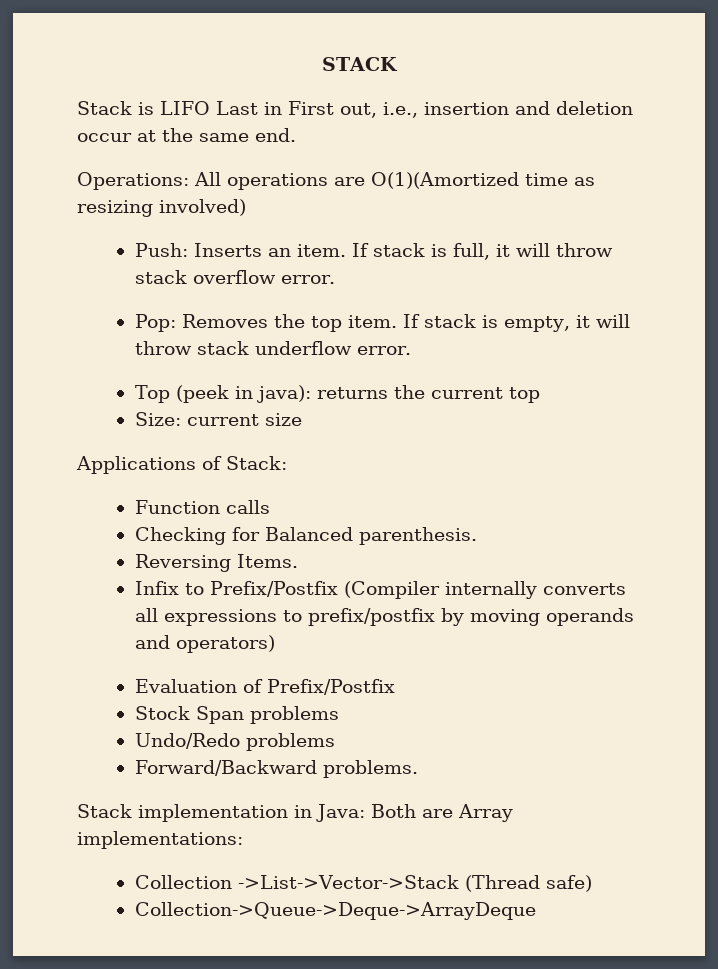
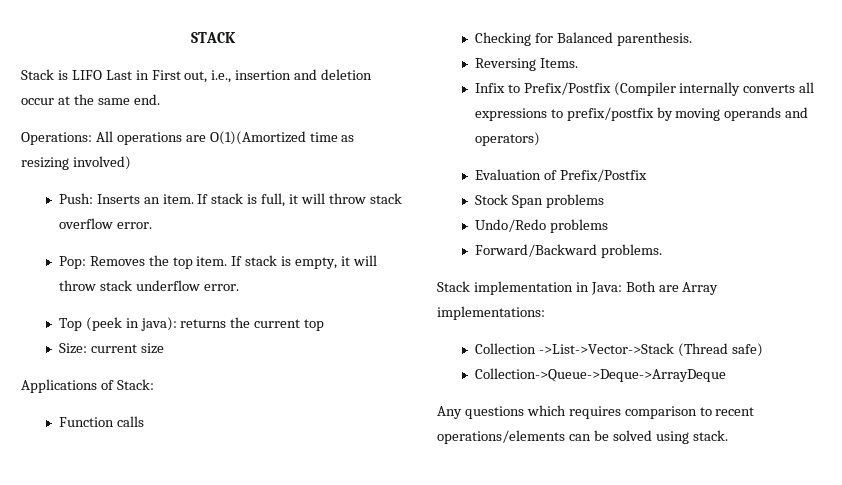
(536, 911) none -> [437,405,755,419] [437,430,728,444] // Any questions which requires comparison to recent operations/elements can be solved using stack.

